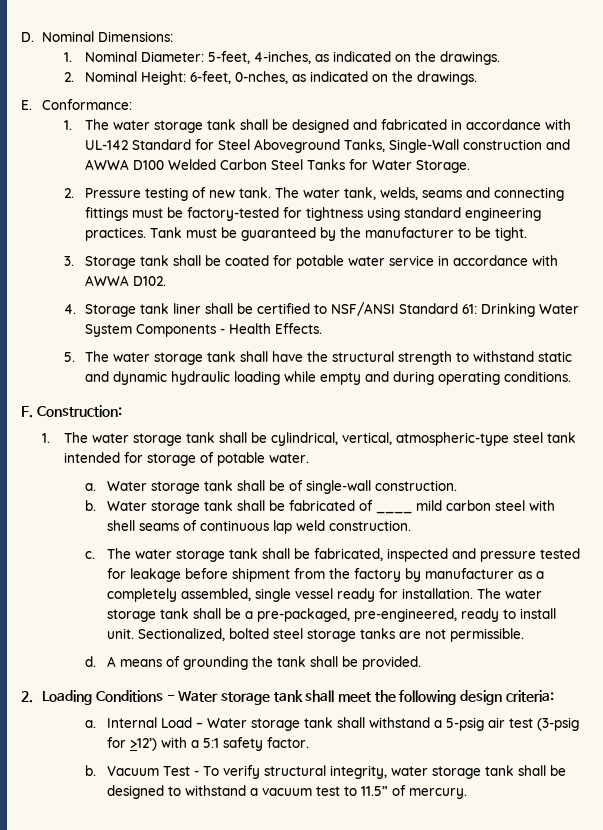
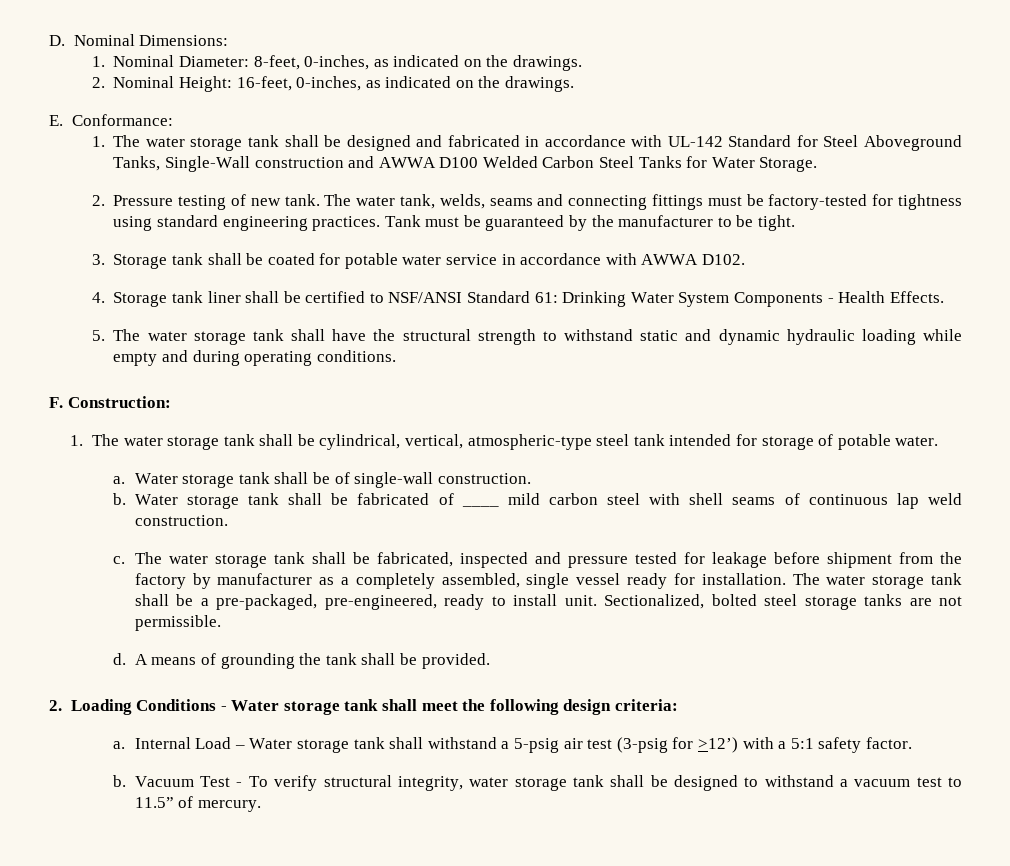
[208,51,312,64] 5-feet, 4-inches, -> [253,55,370,70] 8-feet, 0-inches,
[190,71,289,84] 6-feet, 0-nches, -> [236,76,362,91] 16-feet, 0-inches,

